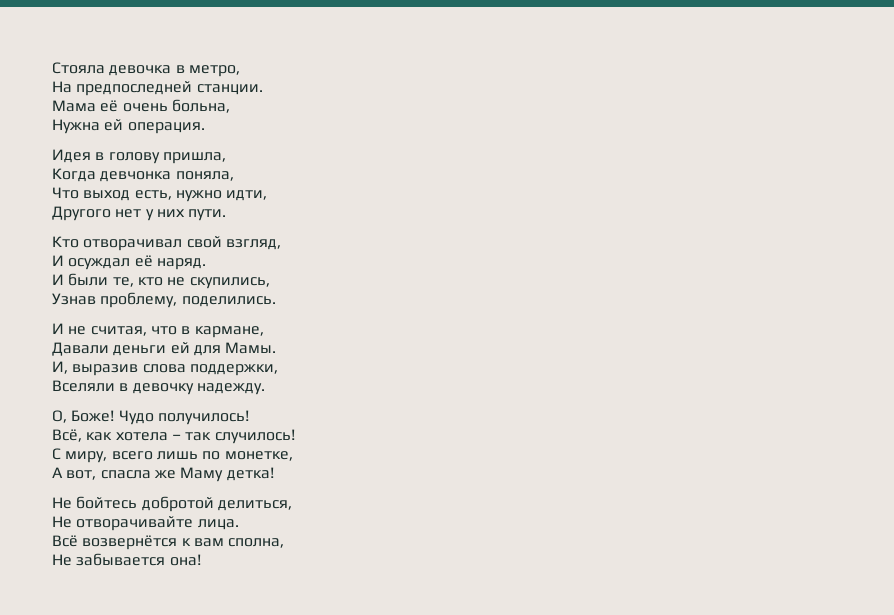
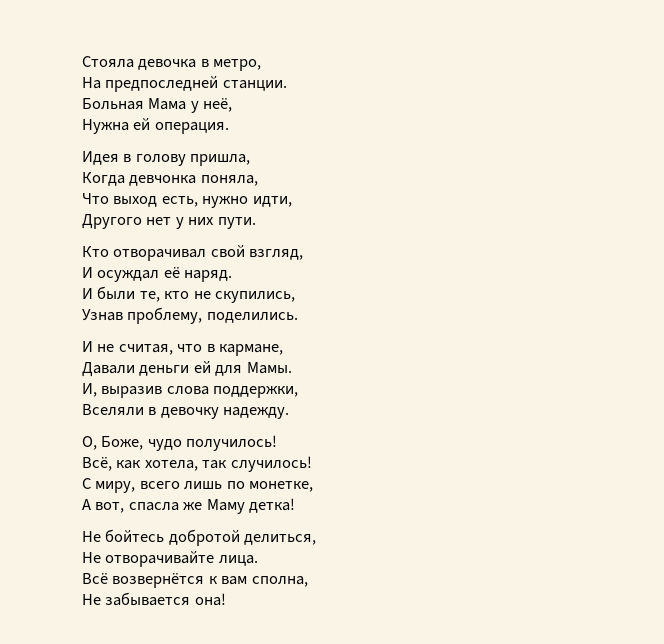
[52,99,230,113] Мама её очень больна, -> [82,98,233,113] Больная Мама у неё,
[71,410,154,425] Боже! Чудо -> [101,436,182,451] Боже, чудо
[115,432,181,441] хотела – -> [144,460,198,471] хотела,

